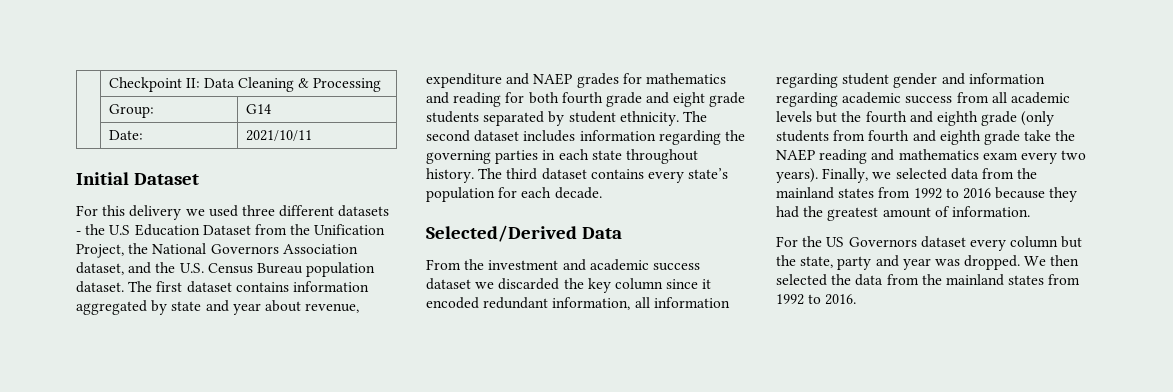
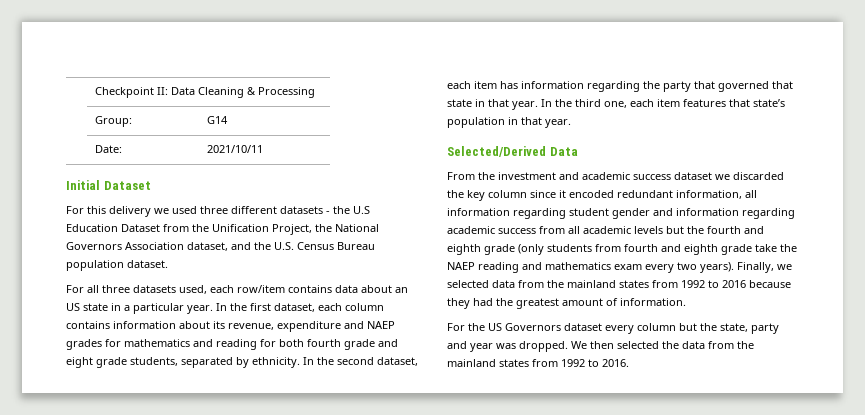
[128,281,369,293] [76,300,301,315] The first dataset contains information aggregated by state and year about -> [66,285,408,294] [66,303,384,314] [66,321,225,329] // For all three datasets used, each row/item contains data about an US state in a particular year. In the first dataset, each column contains information about its
[426,111,479,123] students -> [130,357,178,366] students,
[568,111,707,126] [426,130,745,145] [426,149,698,164] [426,168,729,183] [426,187,602,202] student ethnicity. The second dataset includes information regarding the governing parties in each state throughout history. The third dataset contains every state’s population for each decade. -> [252,357,418,368] [447,81,793,92] [447,99,785,110] [447,117,571,128] ethnicity. In the second dataset, each item has information regarding the party that governed that state in that year. In the third one, each item features that state’s population in that year.

